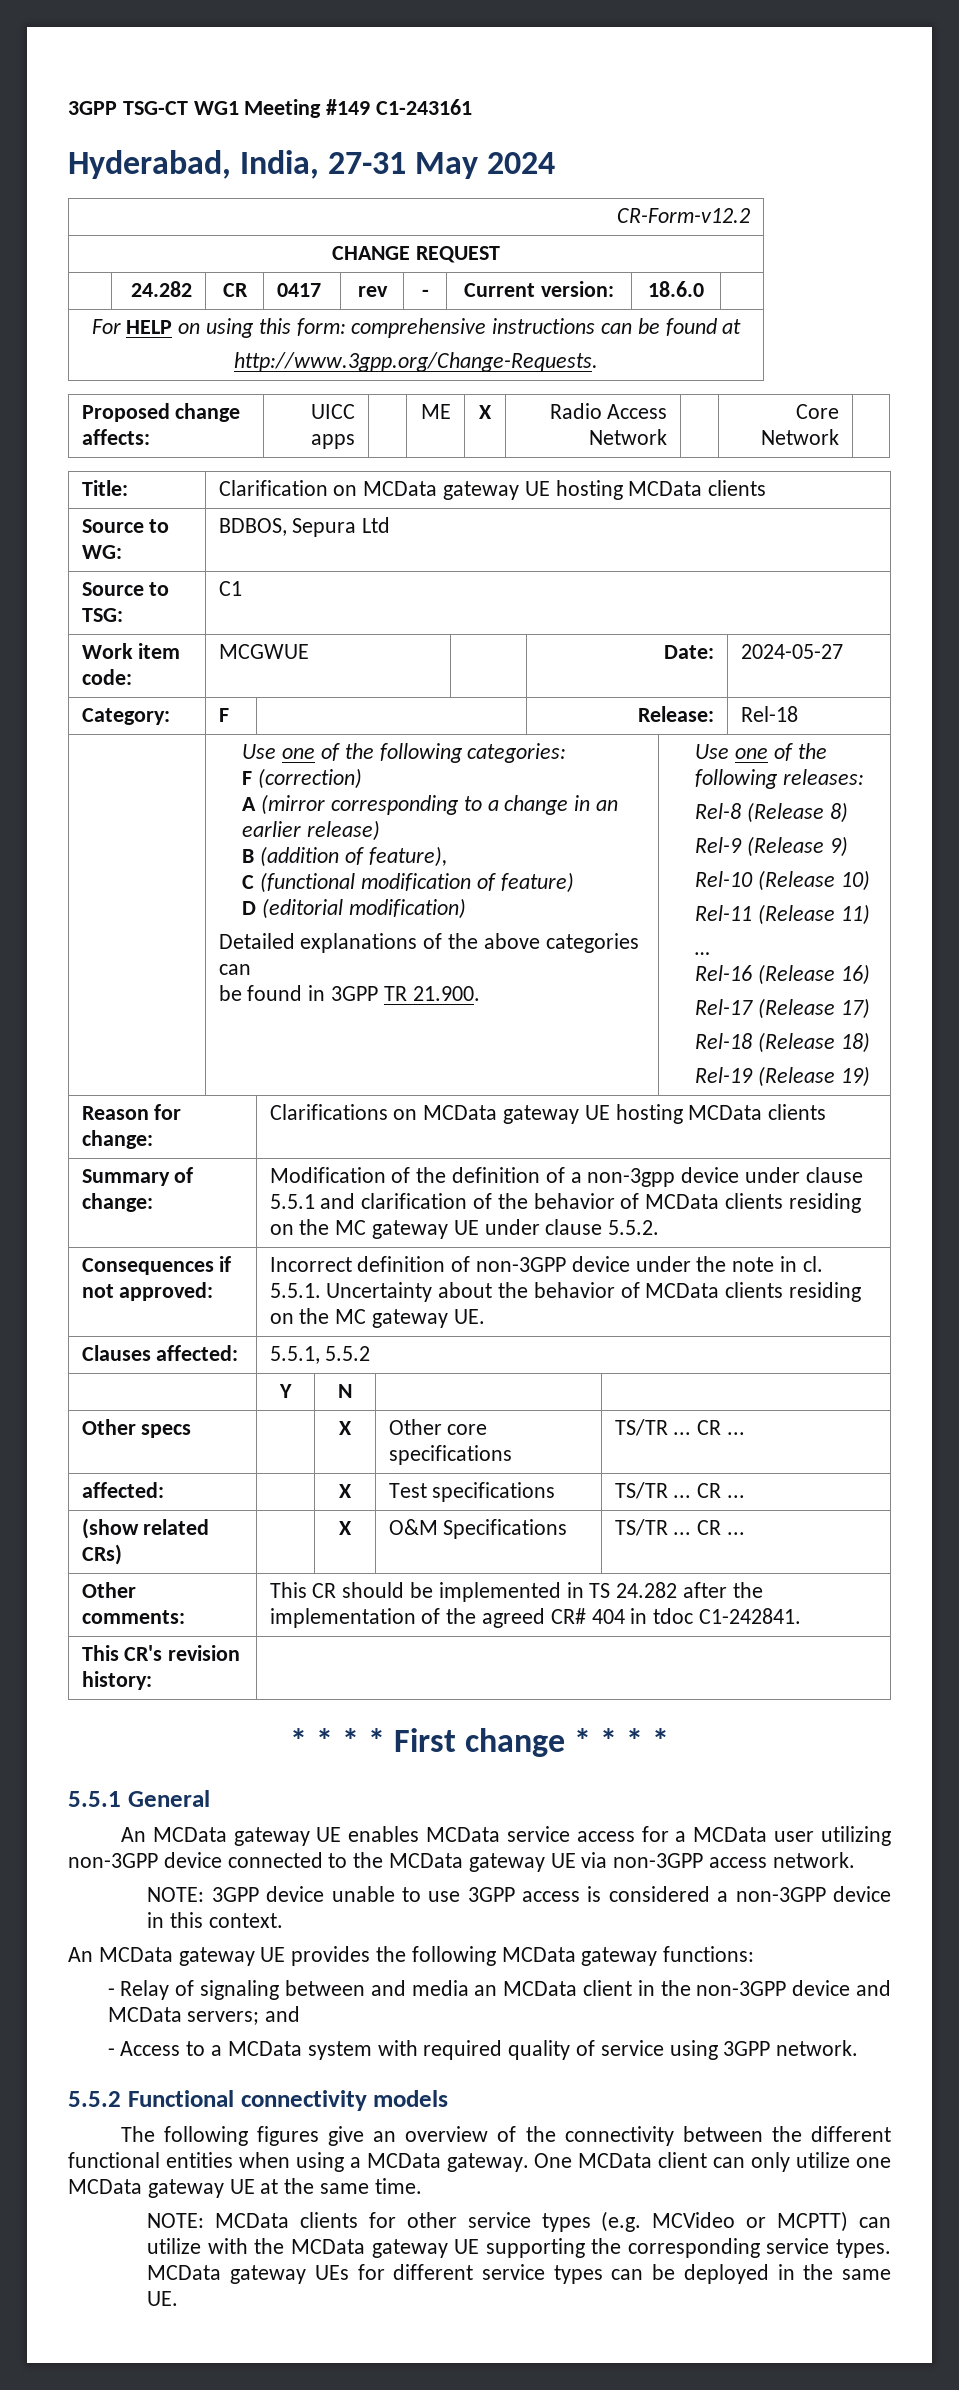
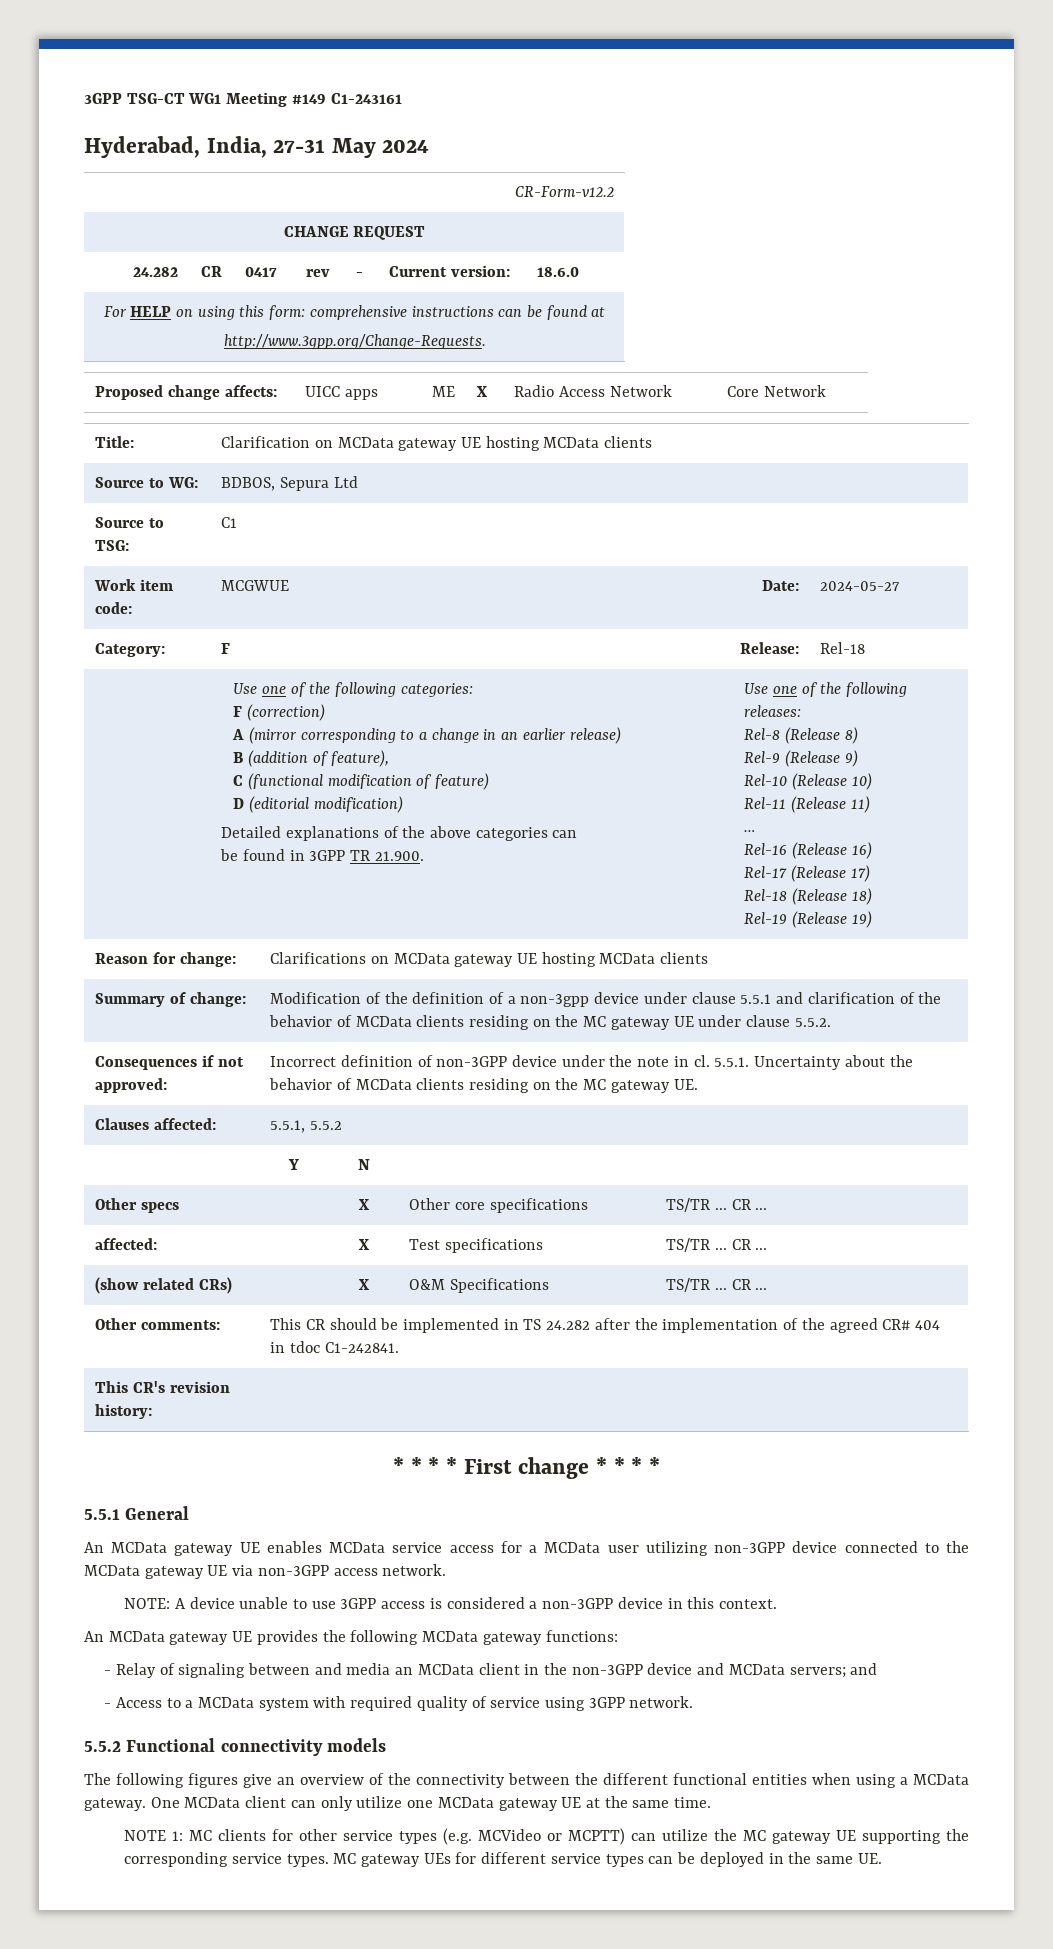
[211,1887,259,1902] 3GPP -> [174,1598,186,1609] A
[147,2213,290,2228] NOTE: MCData -> [124,1830,213,1841] NOTE 1: MC
[207,2238,366,2254] with the MCData -> [714,1829,767,1841] the MC
[147,2265,222,2280] MCData -> [333,1853,357,1864] MC

